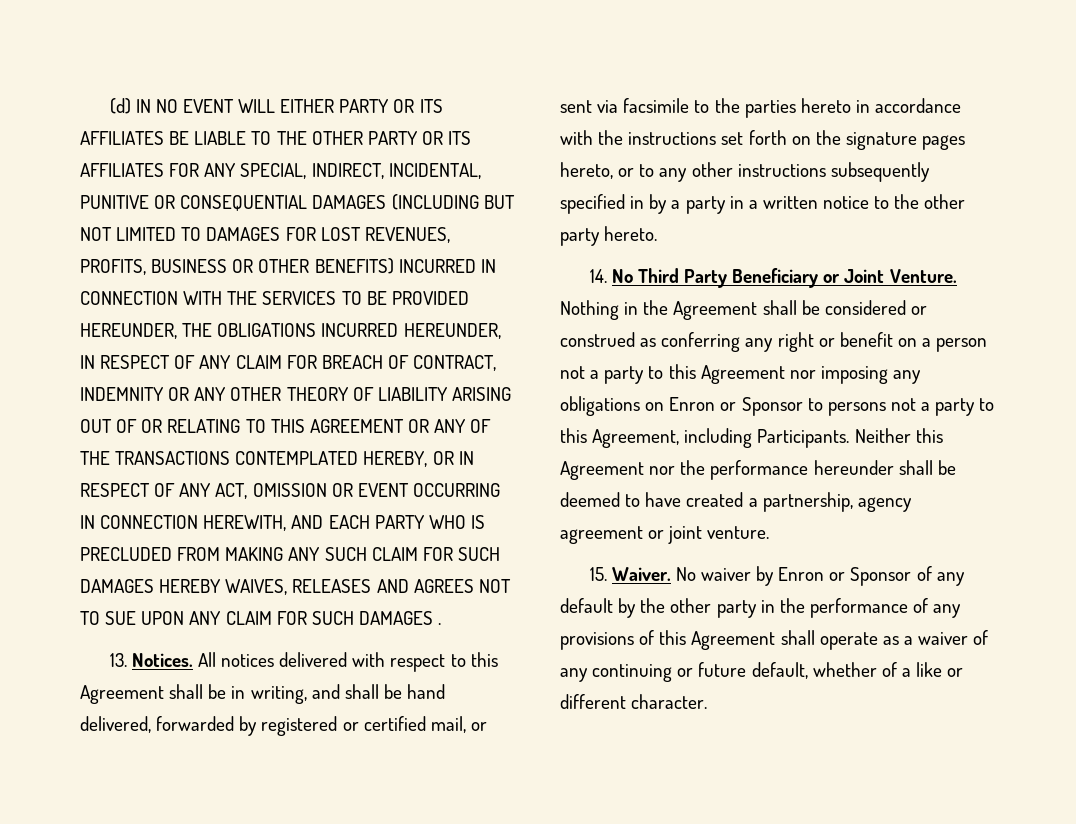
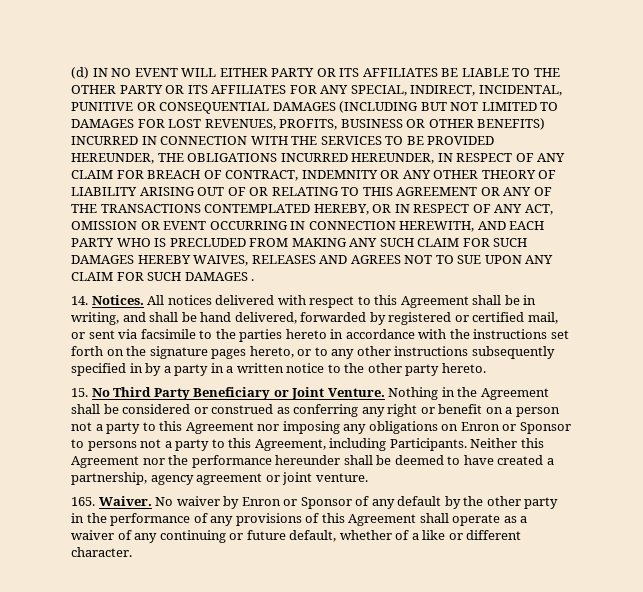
[109,653,127,667] 13. -> [71,296,88,305] 14.
[589,269,607,283] 14. -> [71,388,88,397] 15.
[589,567,607,581] 15. -> [71,497,95,506] 165.

